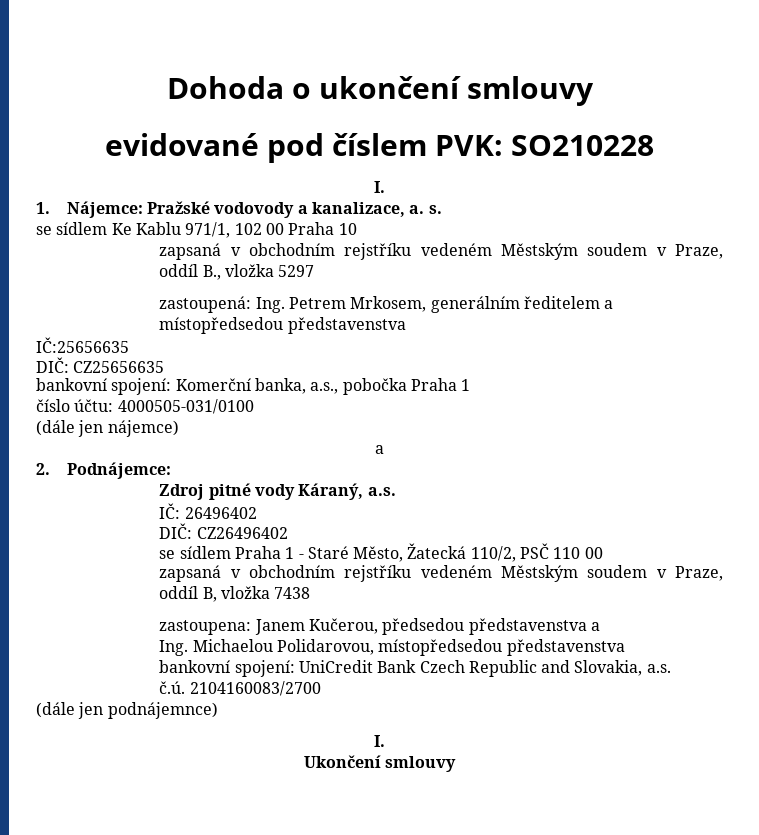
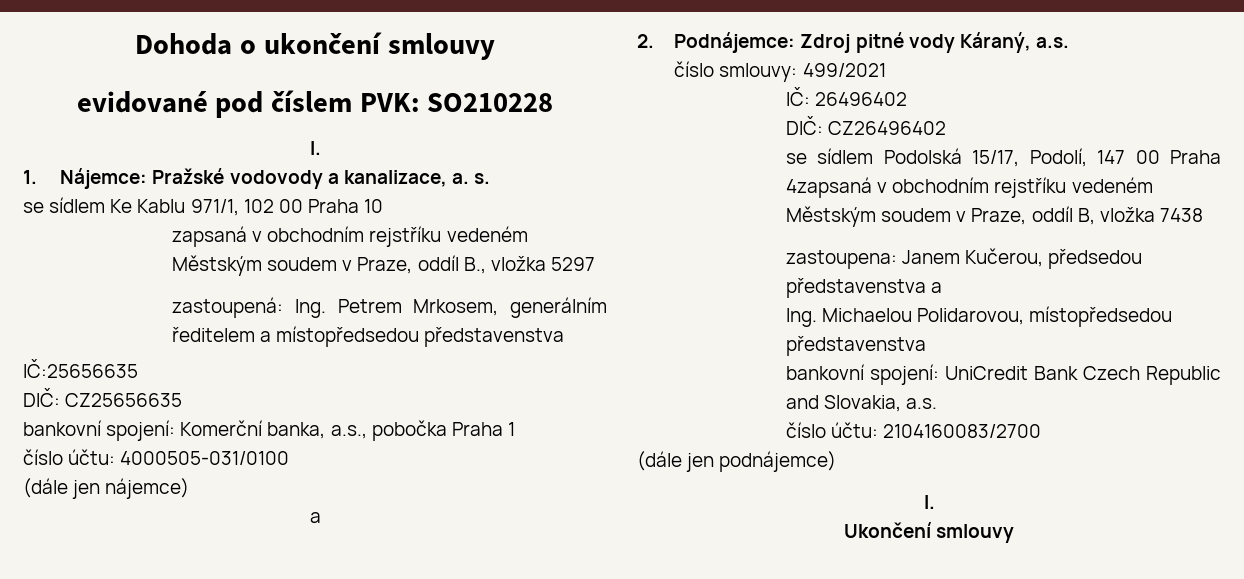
(171, 470) // -> (796, 42) none
(396, 491) none -> [674,61,886,82] // číslo smlouvy: 499/2021
[234,543,603,562] [159,565,222,582] Praha 1 - Staré Město, Žatecká 110/2, PSČ 110 00 // zapsaná -> [883,148,1221,167] [786,177,873,198] Podolská 15/17, Podolí, 147 00 Praha 4zapsaná
[159,681,186,694] č.ú. -> [786,422,879,438] číslo účtu:
[107,702,218,719] podnájemnce) -> [719,451,837,472] podnájemce)

